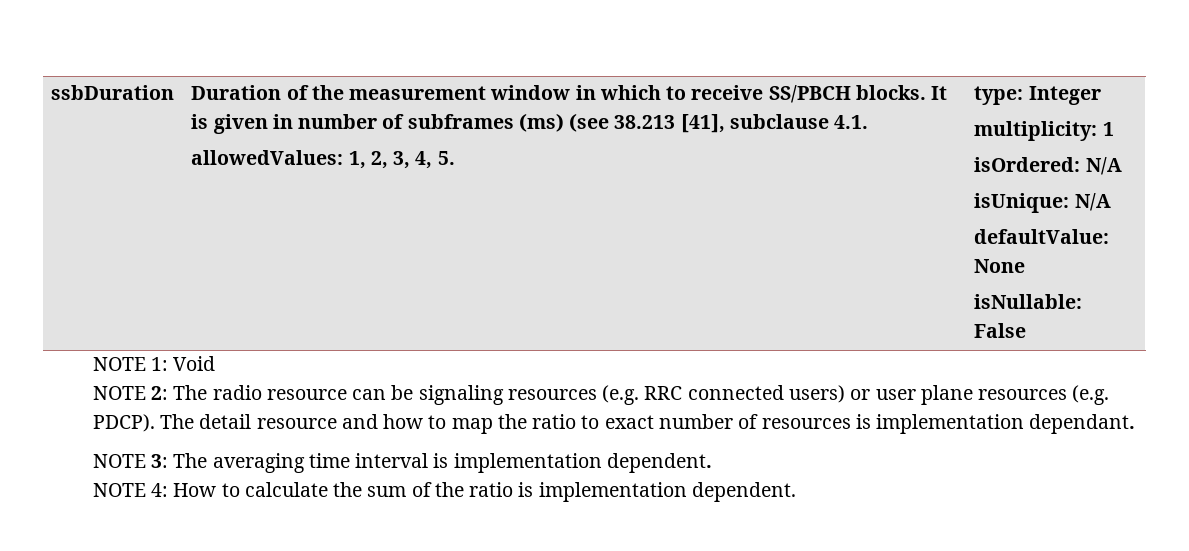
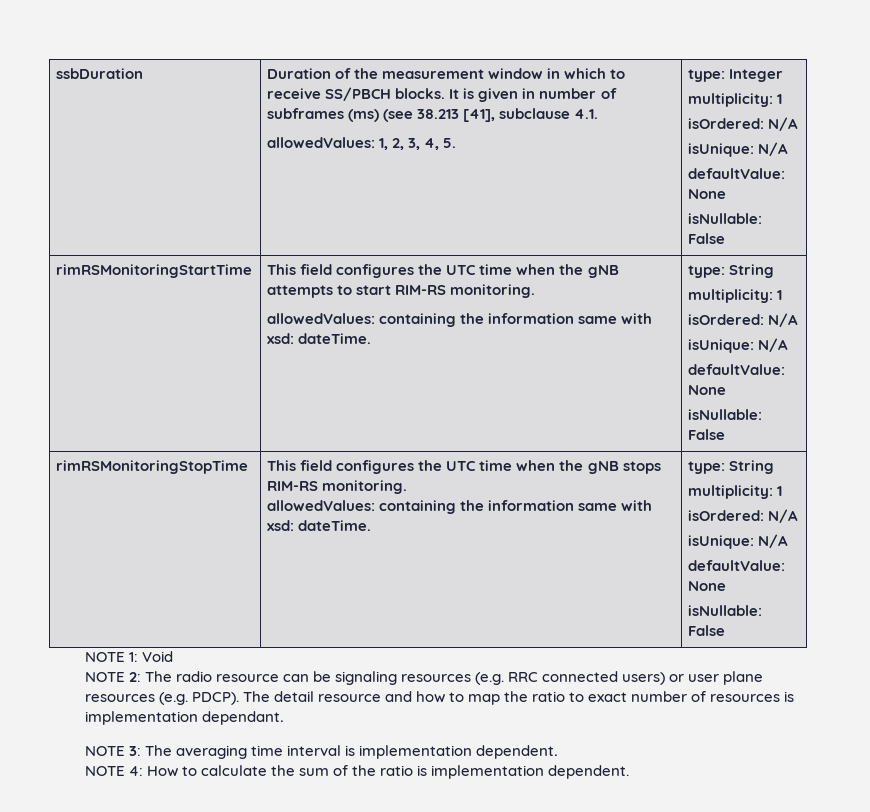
(1027, 330) none -> [56,264,253,278] [267,264,619,278] [267,284,536,298] [267,313,653,327] [267,333,372,344] [688,264,775,278] [688,289,783,303] [688,313,799,327] [688,338,789,353] [688,364,786,375] [688,385,727,395] [688,409,763,420] [688,429,726,440] [56,460,249,474] [267,460,661,474] [267,480,408,494] [267,500,653,514] [267,520,372,531] [688,460,775,474] [688,485,783,499] [688,509,799,523] [688,534,789,549] [688,560,786,571] [688,581,727,591] [688,605,763,616] [688,625,726,636] // rimRSMonitoringStartTime | This field configures the UTC time when the gNB attempts to start RIM-RS monitoring. // allowedValues: containing the information same with xsd: dateTime. | type: String // multiplicity: 1 // isOrdered: N/A // isUnique: N/A // defaultValue: None // isNullable: False // rimRSMonitoringStopTime | This field configures the UTC time when the gNB stops RIM-RS monitoring. // allowedValues: containing the information same with xsd: dateTime. | type: String // multiplicity: 1 // isOrdered: N/A // isUnique: N/A // defaultValue: None // isNullable: False

